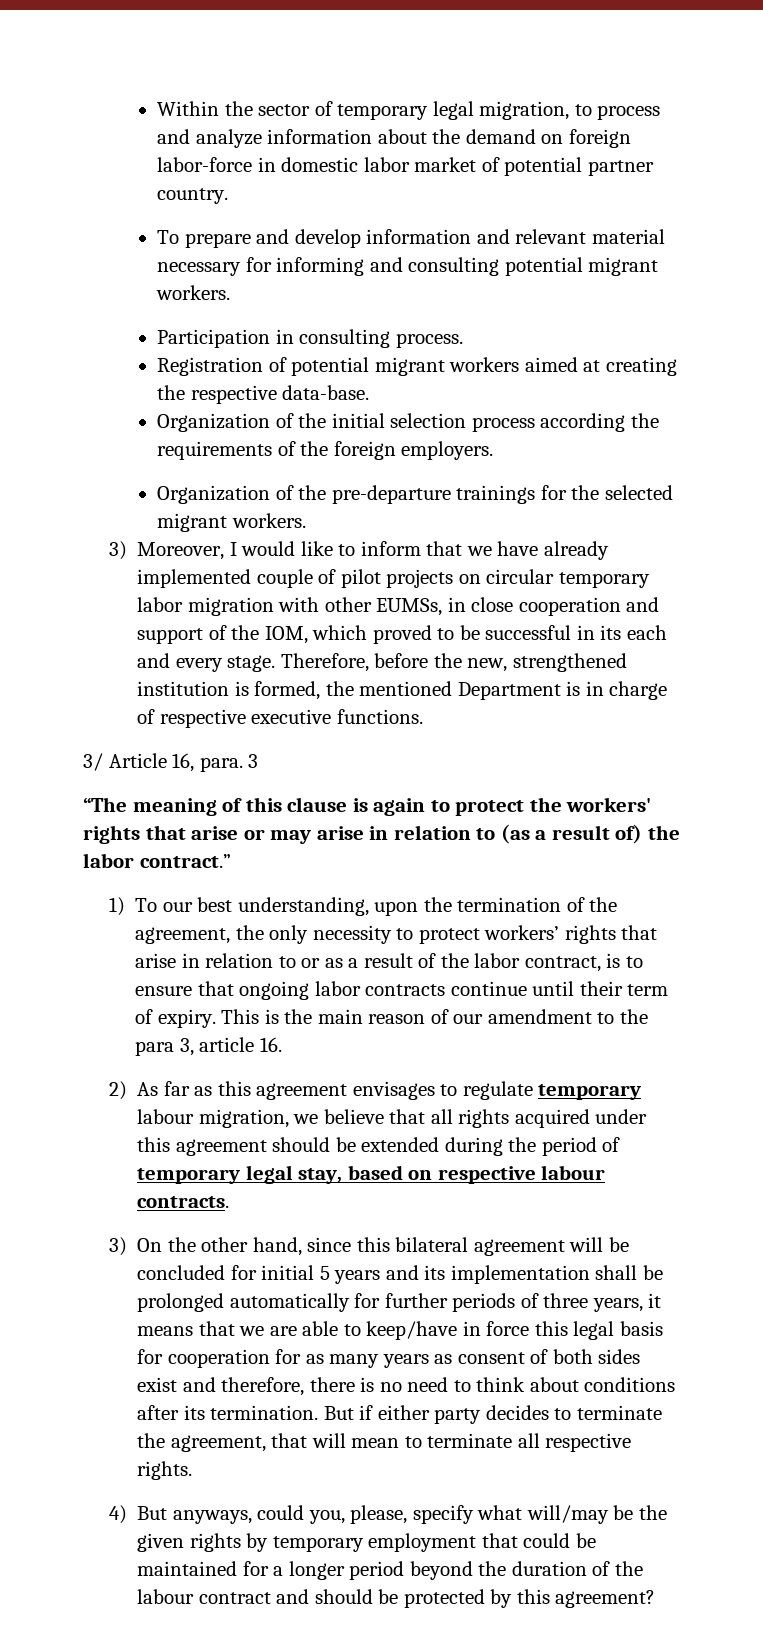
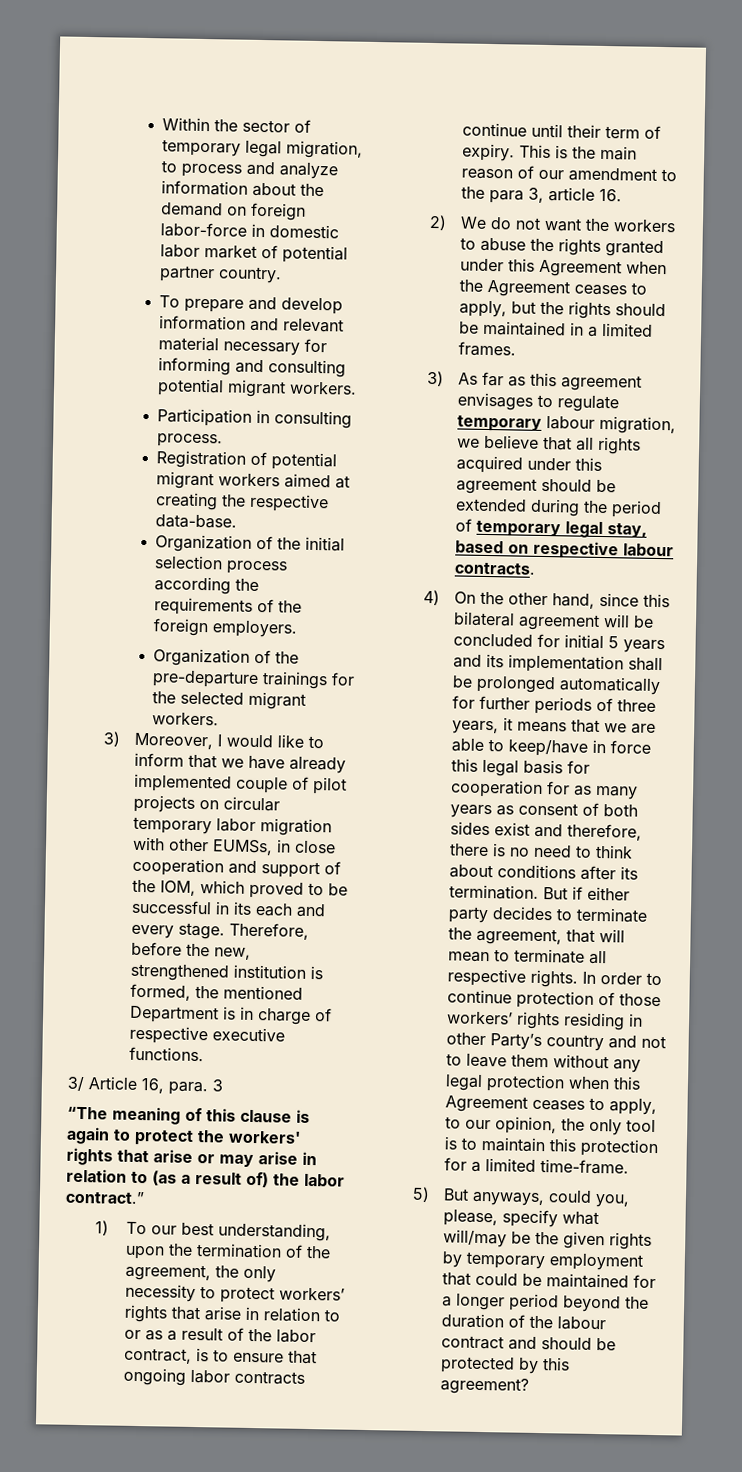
(127, 1090) none -> [459,216,676,233] [459,237,664,258] [459,258,667,278] [458,279,647,298] [458,300,666,320] [458,320,653,337] [457,341,516,357] [427,370,445,387] We do not want the workers to abuse the rights granted under this Agreement when the Agreement ceases to apply, but the rights should be maintained in a limited frames. // 3)
[108,1237,127,1256] 3) -> [423,589,441,606] 4)
[108,1505,127,1524] // 4) -> [581,971,662,986] [446,989,661,1009] [445,1011,643,1031] [445,1032,666,1052] [445,1053,641,1073] [444,1074,641,1093] [444,1095,657,1116] [444,1116,656,1136] [443,1136,658,1158] [443,1157,629,1175] [412,1186,431,1203] In order to continue protection of those workers’ rights residing in other Party’s country and not to leave them without any legal protection when this Agreement ceases to apply, to our opinion, the only tool is to maintain this protection for a limited time-frame. // 5)

